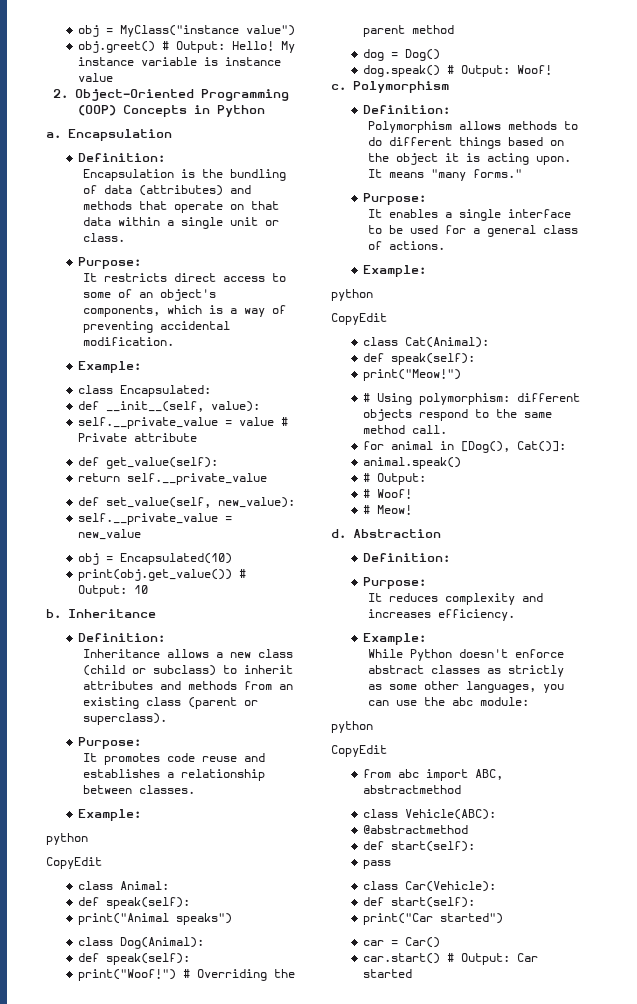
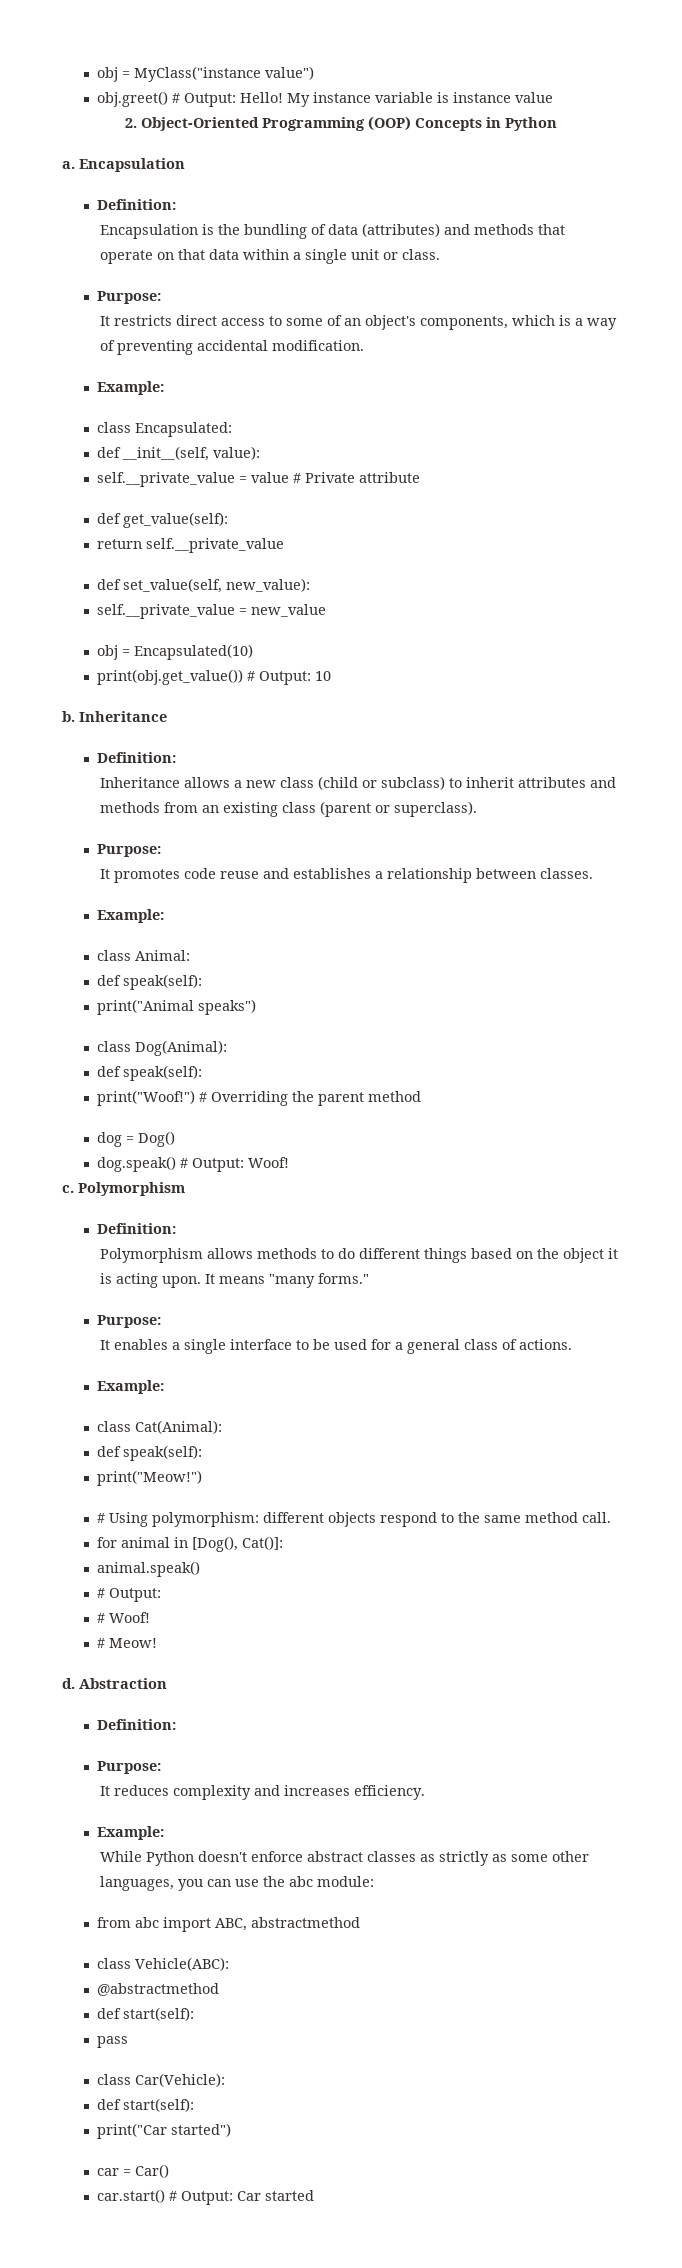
[46,833,88,845] [46,857,102,869] // python // CopyEdit -> (164, 916) none
[331,289,373,301] [331,313,387,325] // python // CopyEdit -> (164, 1387) none
[331,721,373,733] [331,745,387,757] // python // CopyEdit -> (374, 1881) none

